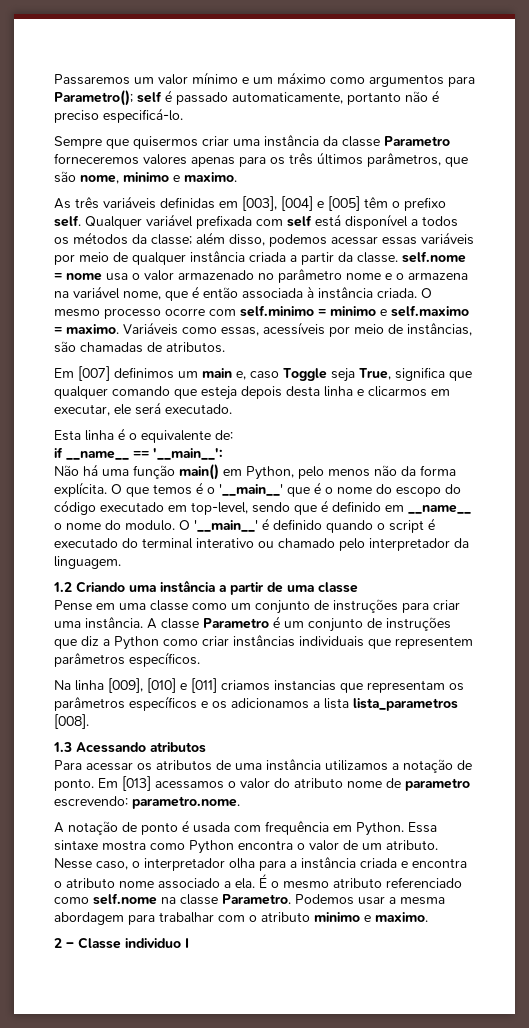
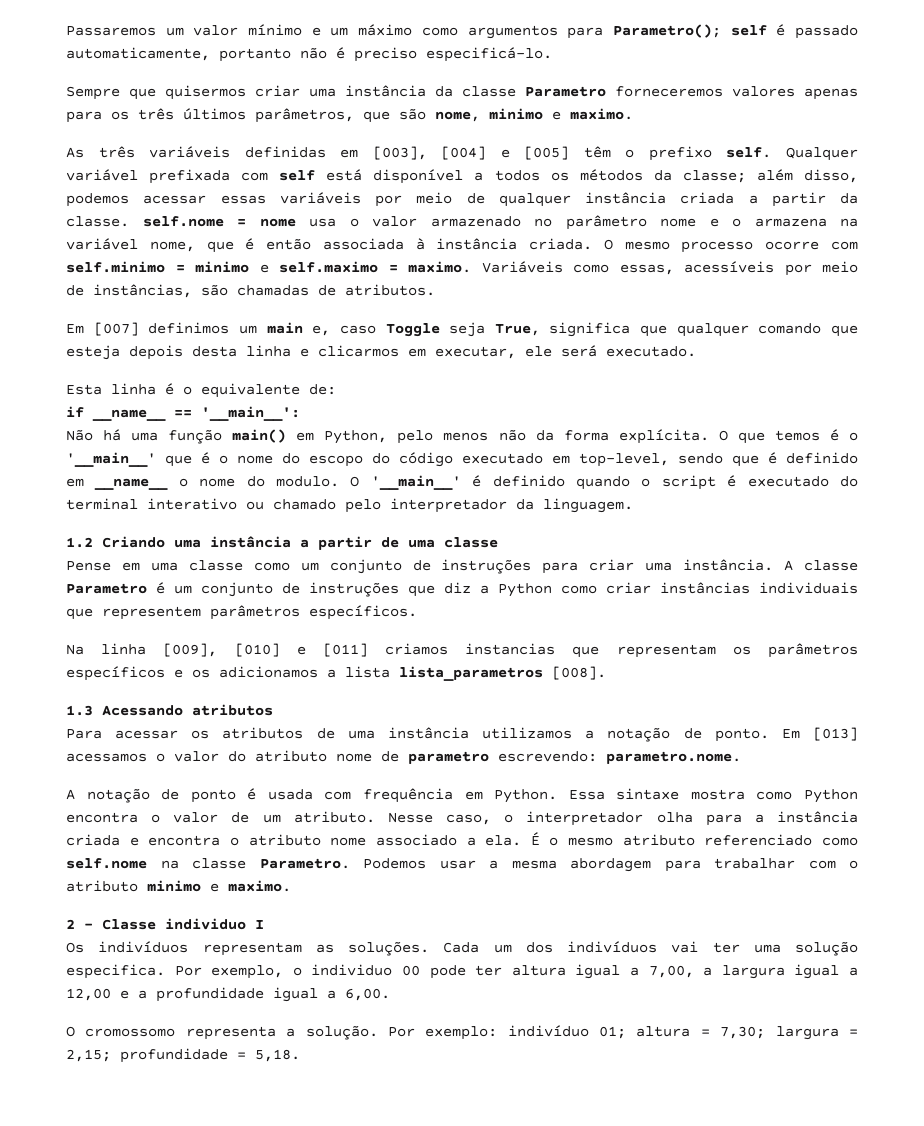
(189, 943) none -> [66,941,858,956] [66,964,859,979] [66,987,390,1002] [66,1025,858,1040] [66,1048,300,1063] // Os indivíduos representam as soluções. Cada um dos indivíduos vai ter uma solução especifica. Por exemplo, o individuo 00 pode ter altura igual a 7,00, a largura igual a 12,00 e a profundidade igual a 6,00. // O cromossomo representa a solução. Por exemplo: indivíduo 01; altura = 7,30; largura = 2,15; profundidade = 5,18.

